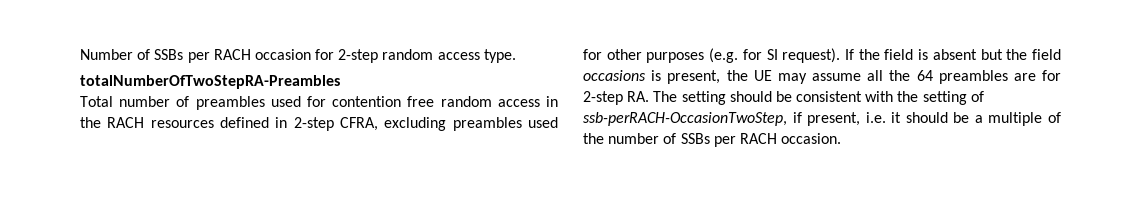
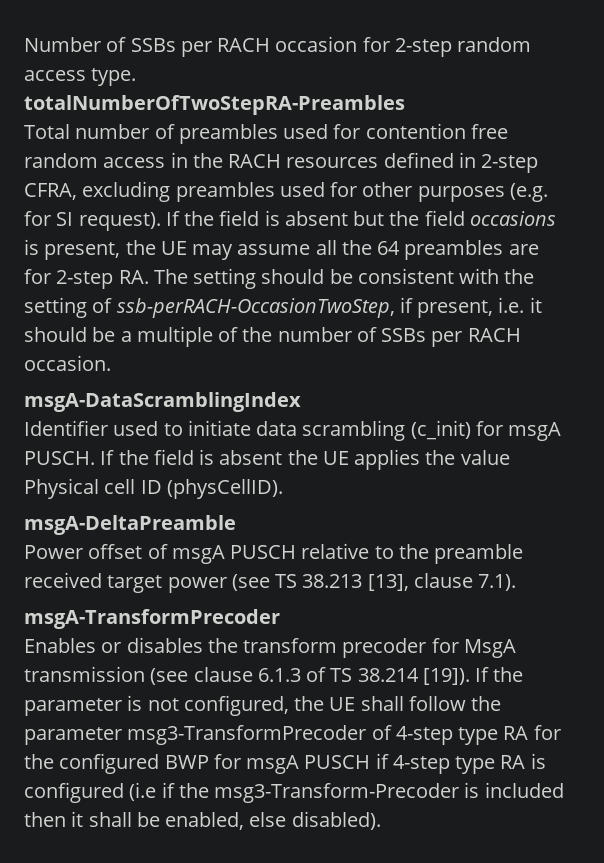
(842, 138) none -> [24,392,301,412] [24,420,562,441] [24,449,510,470] [24,478,283,499] [24,515,236,535] [24,543,524,564] [24,572,517,593] [24,609,280,629] [24,637,516,658] [24,666,524,685] [24,695,502,716] [24,725,561,745] [24,753,546,774] [24,782,564,803] [24,811,381,830] // msgA-DataScramblingIndex // Identifier used to initiate data scrambling (c_init) for msgA PUSCH. If the field is absent the UE applies the value Physical cell ID (physCellID). // msgA-DeltaPreamble // Power offset of msgA PUSCH relative to the preamble received target power (see TS 38.213 [13], clause 7.1). // msgA-TransformPrecoder // Enables or disables the transform precoder for MsgA transmission (see clause 6.1.3 of TS 38.214 [19]). If the parameter is not configured, the UE shall follow the parameter msg3-TransformPrecoder of 4-step type RA for the configured BWP for msgA PUSCH if 4-step type RA is configured (i.e if the msg3-Transform-Precoder is included then it shall be enabled, else disabled).

